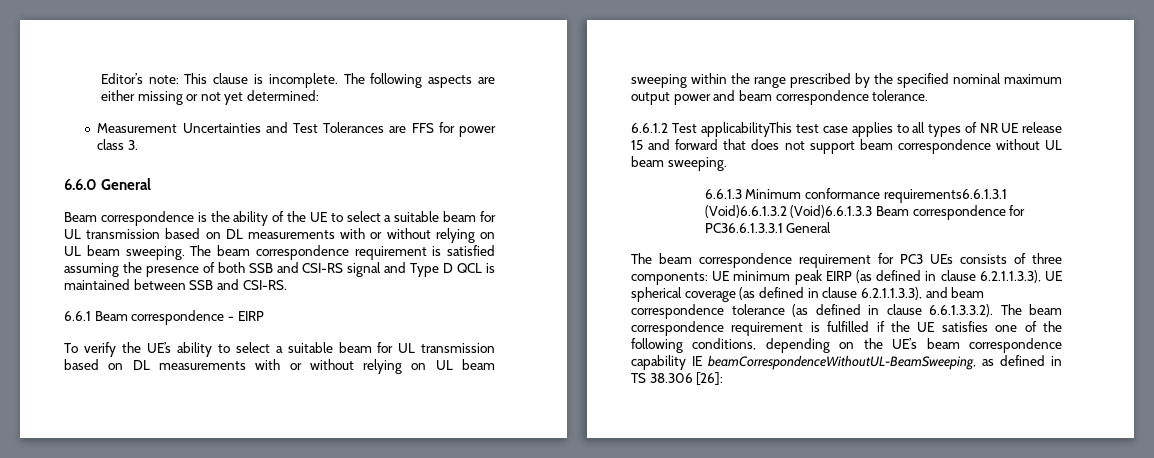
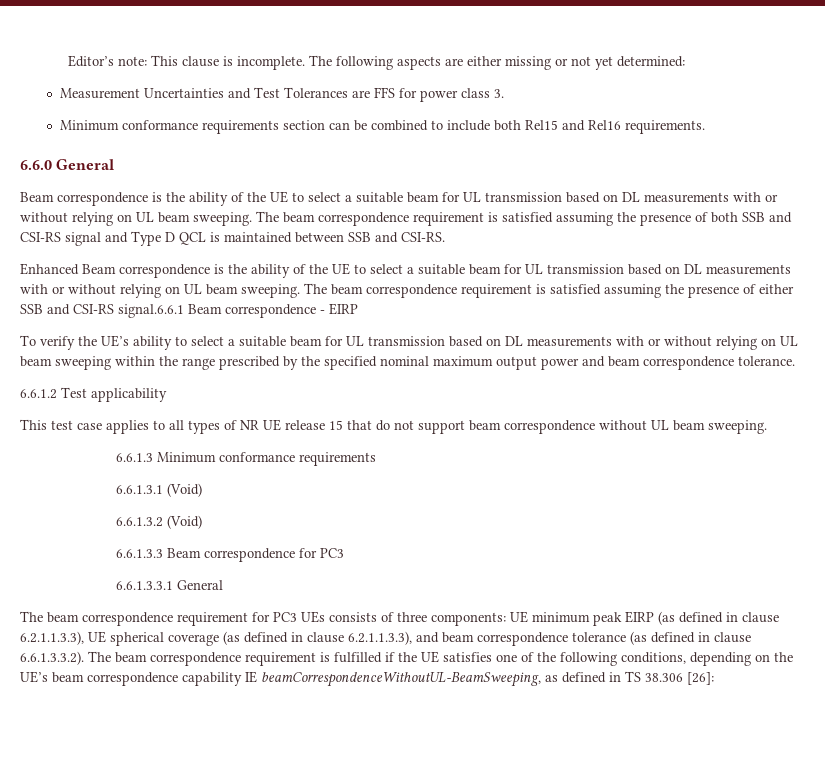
(138, 145) none -> [59,120,705,134] // Minimum conformance requirements section can be combined to include both Rel15 and Rel16 requirements.
[64,311,91,321] 6.6.1 -> [20,263,791,278] [20,283,794,298] [20,304,184,318] Enhanced Beam correspondence is the ability of the UE to select a suitable beam for UL transmission based on DL measurements with or without relying on UL beam sweeping. The beam correspondence requirement is satisfied assuming the presence of either SSB and CSI-RS signal.6.6.1
[700,122,793,137] applicabilityThis -> [91,388,167,402] [20,419,47,430] applicability // This
[648,139,780,150] and forward that does -> [347,420,390,431] that do
[883,189,1007,203] [704,205,873,218] requirements6.6.1.3.1 (Void)6.6.1.3.2 (Void)6.6.1.3.3 -> [299,452,377,466] [116,483,203,497] [116,515,203,529] [116,549,164,558] requirements // 6.6.1.3.1 (Void) // 6.6.1.3.2 (Void) // 6.6.1.3.3
[704,223,783,233] PC36.6.1.3.3.1 -> [320,548,345,558] [116,581,174,590] PC3 // 6.6.1.3.3.1

